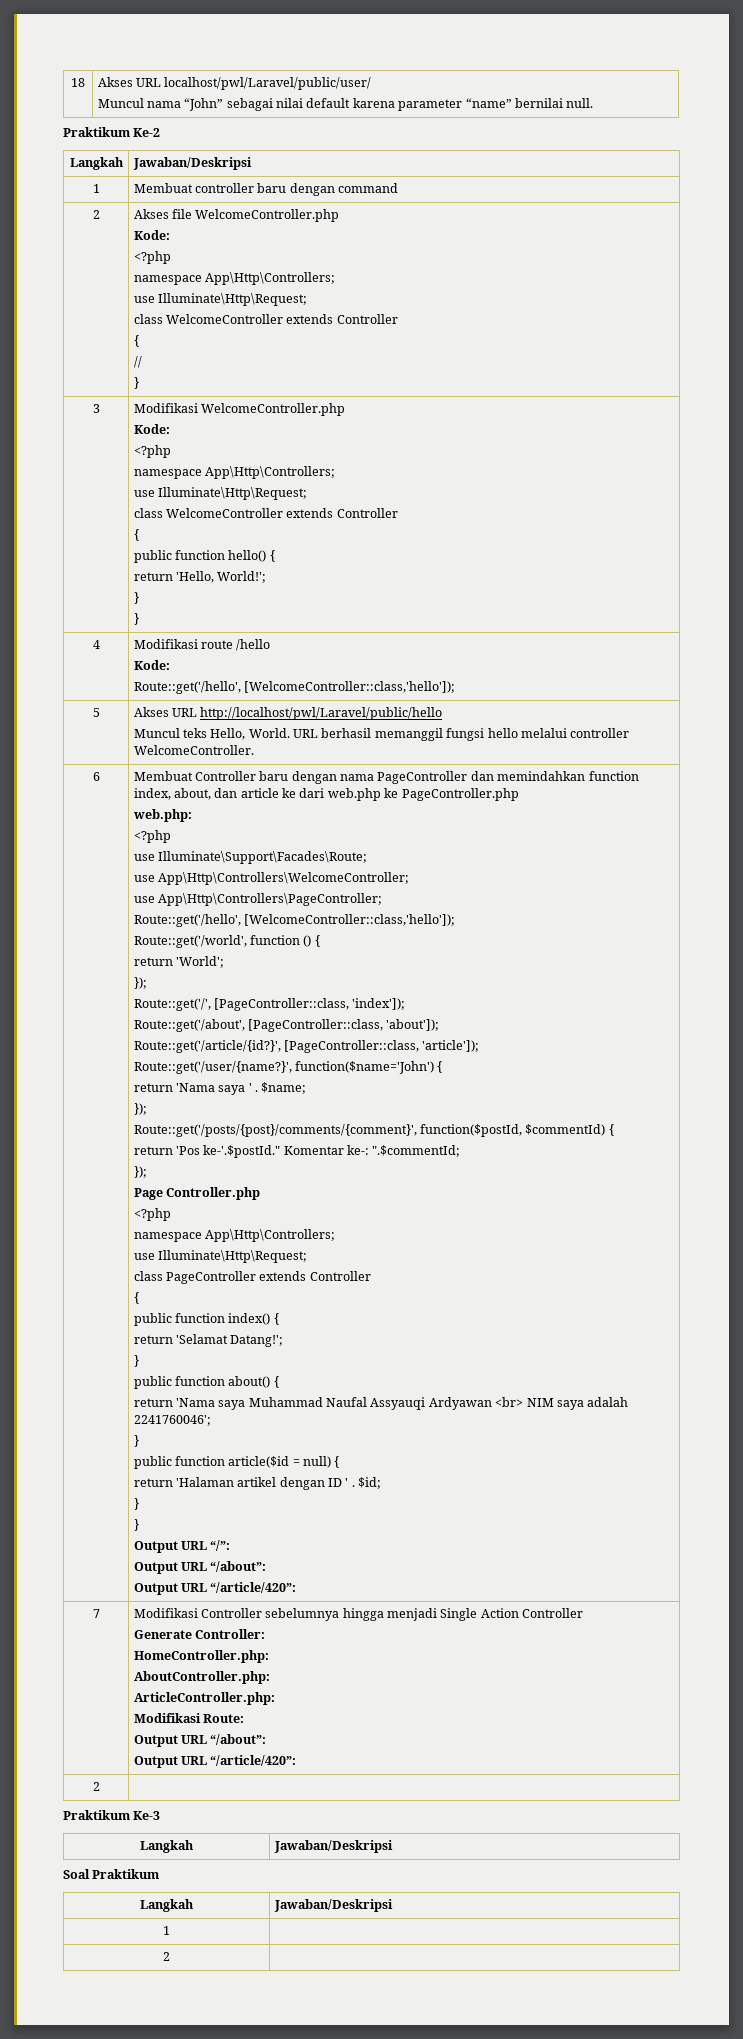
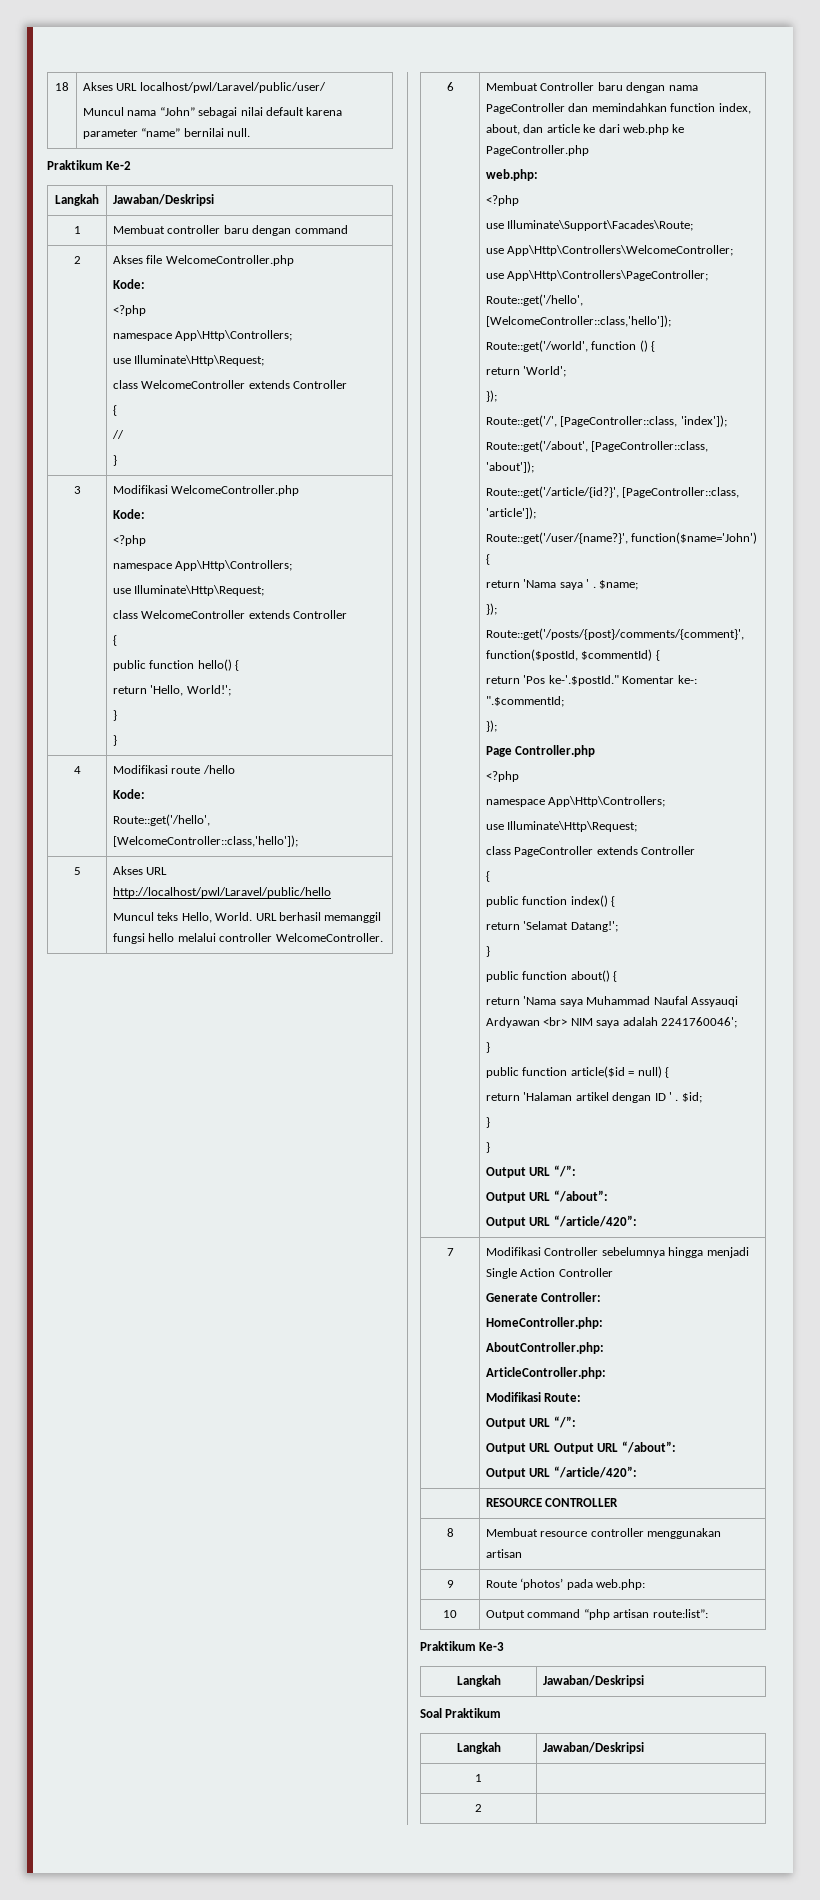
[210,1734,267,1745] [133,1755,297,1768] [92,1782,100,1791] “/about”: // Output URL “/article/420”: // 2 | -> [553,1416,576,1428] [486,1441,676,1454] [486,1466,637,1479] [486,1498,619,1507] [446,1528,454,1537] [486,1528,722,1539] [486,1549,523,1558] [446,1580,454,1588] [486,1578,646,1590] [443,1610,457,1618] [486,1609,708,1620] “/”: // Output URL Output URL “/about”: // Output URL “/article/420”: // | RESOURCE CONTROLLER // 8 | Membuat resource controller menggunakan artisan // 9 | Route ‘photos’ pada web.php: // 10 | Output command “php artisan route:list”:

